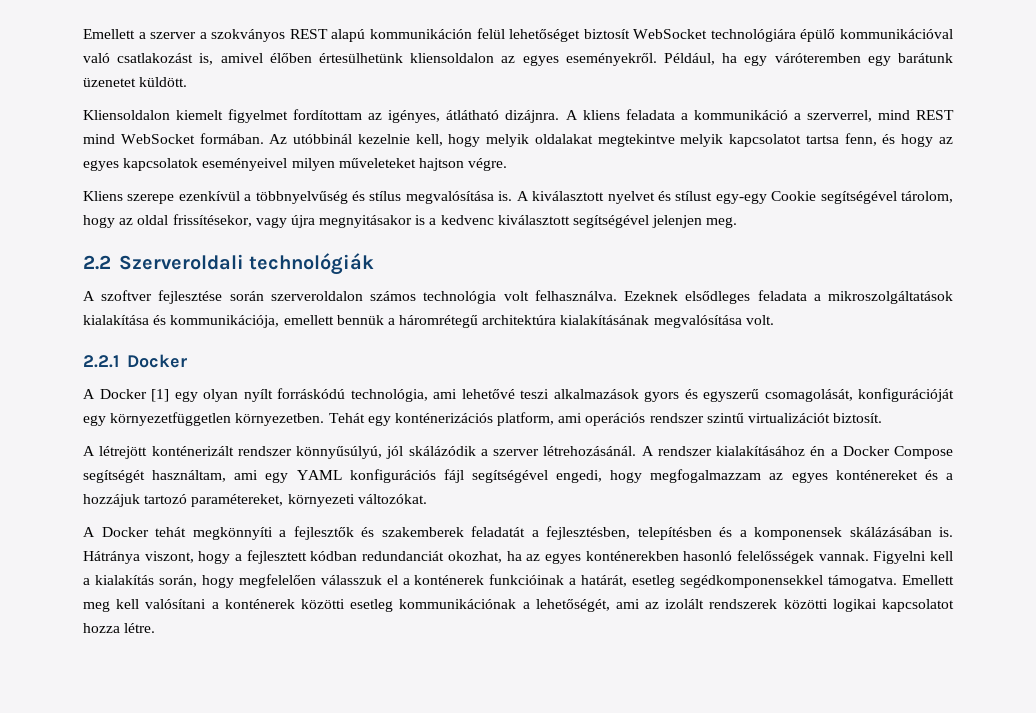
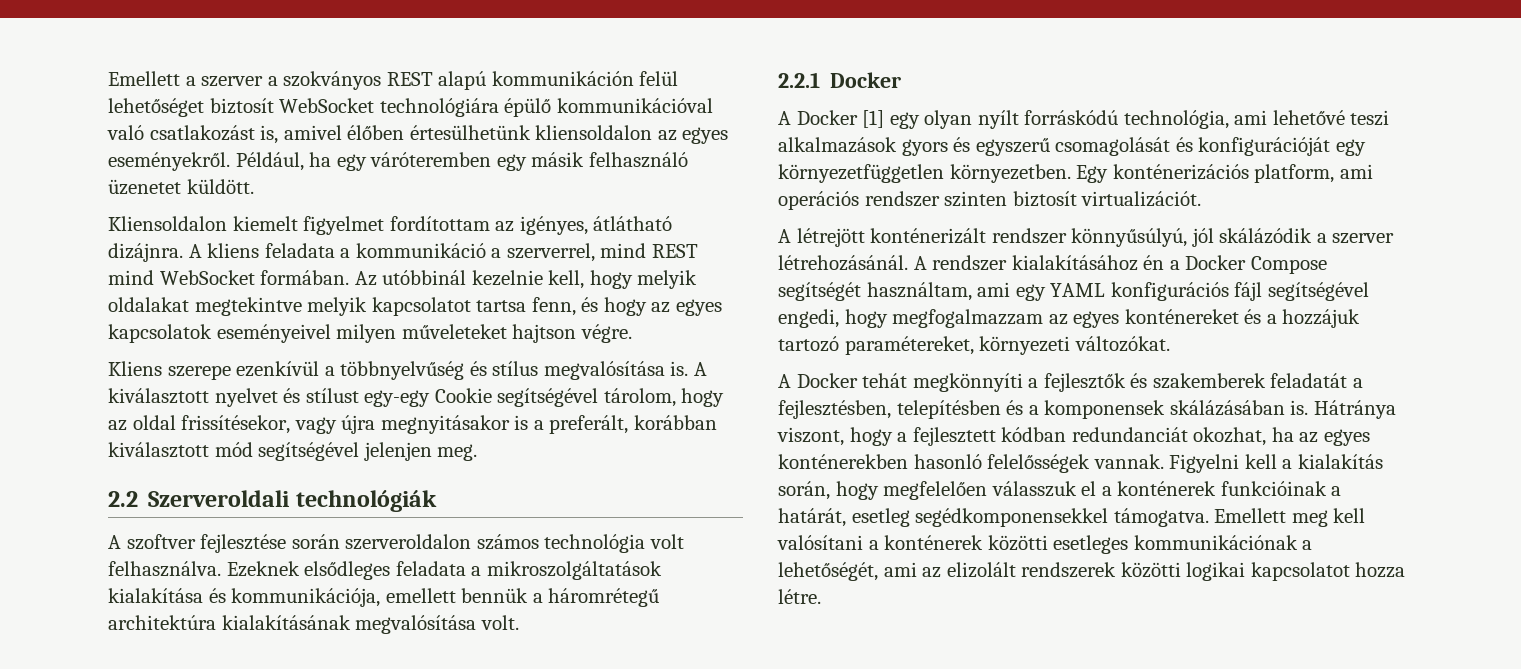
[898,53,954,63] barátunk -> [531,152,688,168] másik felhasználó
[440,215,570,225] kedvenc kiválasztott -> [549,415,717,434] [108,442,253,458] preferált, korábban kiválasztott mód
[764,389,853,402] csomagolását, -> [1055,137,1193,156] csomagolását és
[328,413,391,426] Tehát egy -> [1076,165,1109,183] Egy
[706,413,883,423] szintű virtualizációt biztosít. -> [944,191,1202,207] szinten biztosít virtualizációt.
[350,599,394,612] esetleg -> [1053,535,1129,554] esetleges
[665,599,705,609] izolált -> [946,562,1016,578] elizolált

